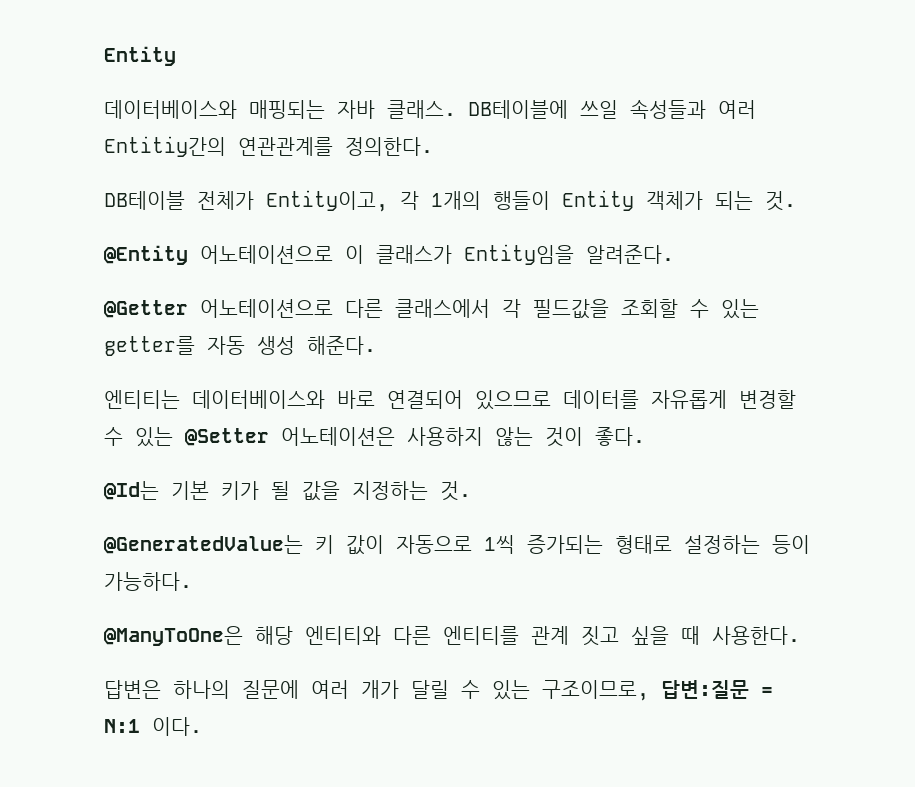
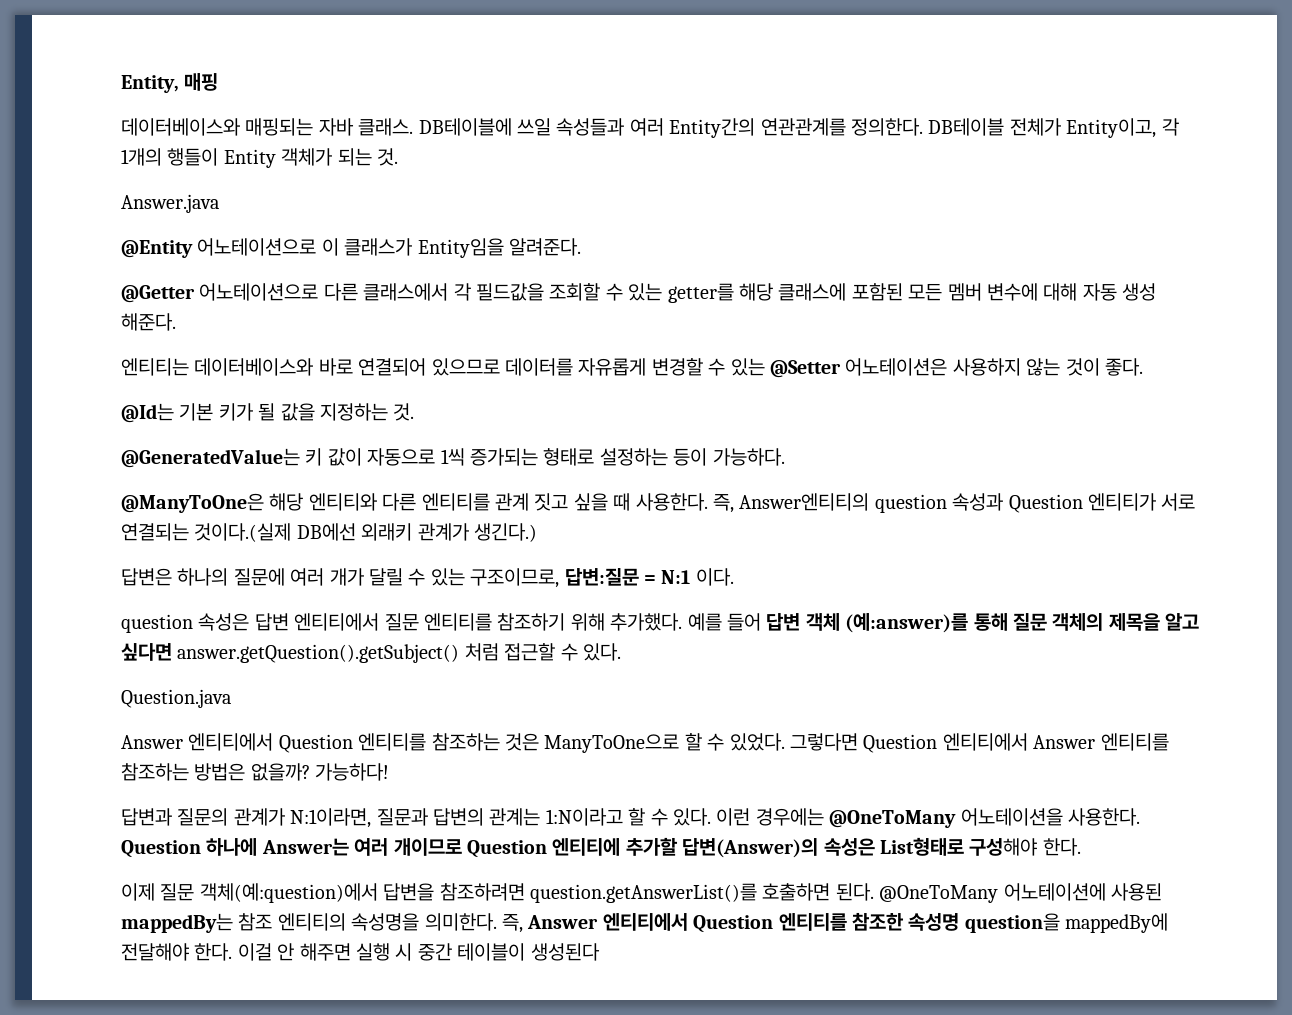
[104,46,176,66] Entity -> [121,73,219,93] Entity, 매핑
[104,136,226,157] Entitiy간의 -> [669,118,756,138] Entity간의
(433, 146) // -> (923, 127) none
(796, 201) none -> [121,194,219,213] // Answer.java
(195, 346) none -> [738,283,1078,301] 해당 클래스에 포함된 모든 멤버 변수에 대해
(800, 635) none -> [712,493,1196,513] [121,523,537,542] 즉, Answer엔티티의 question 속성과 Question 엔티티가 서로 연결되는 것이다.(실제 DB에선 외래키 관계가 생긴다.)
(202, 726) none -> [121,613,1200,633] [121,643,621,663] [121,689,231,708] [121,733,1169,753] [121,763,390,781] [121,808,1140,828] [121,837,1081,858] [121,883,1162,903] [121,912,1169,933] [121,943,600,961] // question 속성은 답변 엔티티에서 질문 엔티티를 참조하기 위해 추가했다. 예를 들어 답변 객체 (예:answer)를 통해 질문 객체의 제목을 알고 싶다면 answer.getQuestion().getSubject() 처럼 접근할 수 있다. // Question.java // Answer 엔티티에서 Question 엔티티를 참조하는 것은 ManyToOne으로 할 수 있었다. 그렇다면 Question 엔티티에서 Answer 엔티티를 참조하는 방법은 없을까? 가능하다! // 답변과 질문의 관계가 N:1이라면, 질문과 답변의 관계는 1:N이라고 할 수 있다. 이런 경우에는 @OneToMany 어노테이션을 사용한다. Question 하나에 Answer는 여러 개이므로 Question 엔티티에 추가할 답변(Answer)의 속성은 List형태로 구성해야 한다. // 이제 질문 객체(예:question)에서 답변을 참조하려면 question.getAnswerList()를 호출하면 된다. @OneToMany 어노테이션에 사용된 mappedBy는 참조 엔티티의 속성명을 의미한다. 즉, Answer 엔티티에서 Question 엔티티를 참조한 속성명 question을 mappedBy에 전달해야 한다. 이걸 안 해주면 실행 시 중간 테이블이 생성된다

